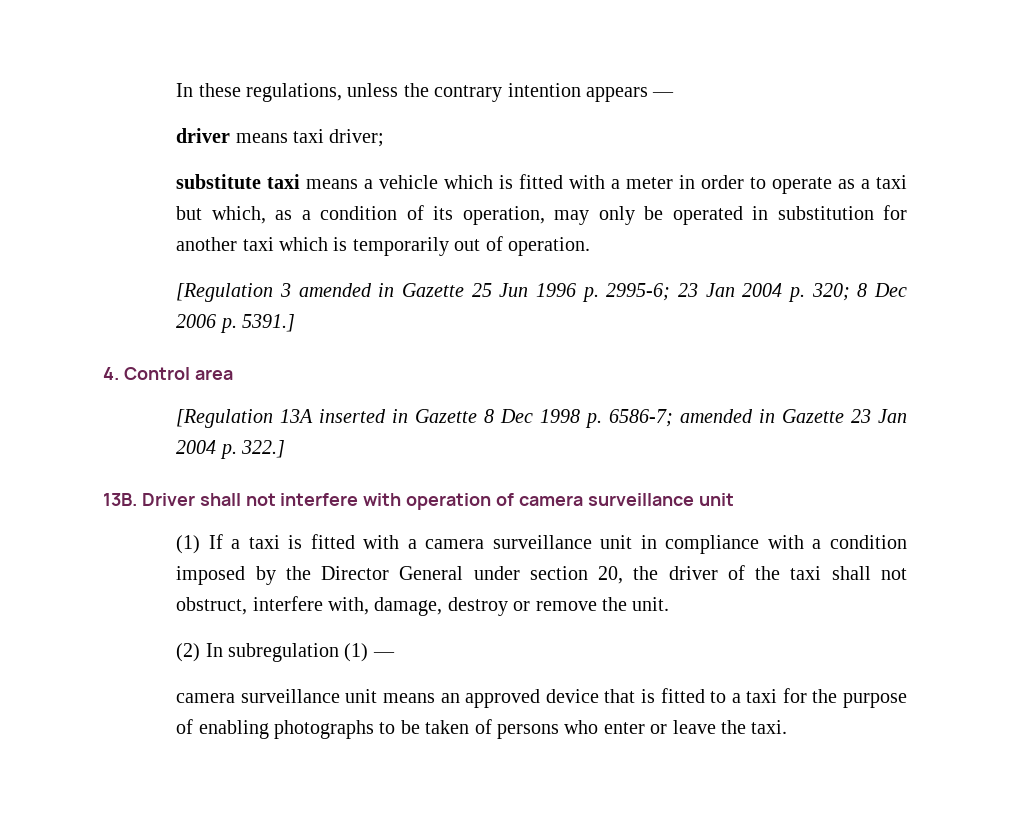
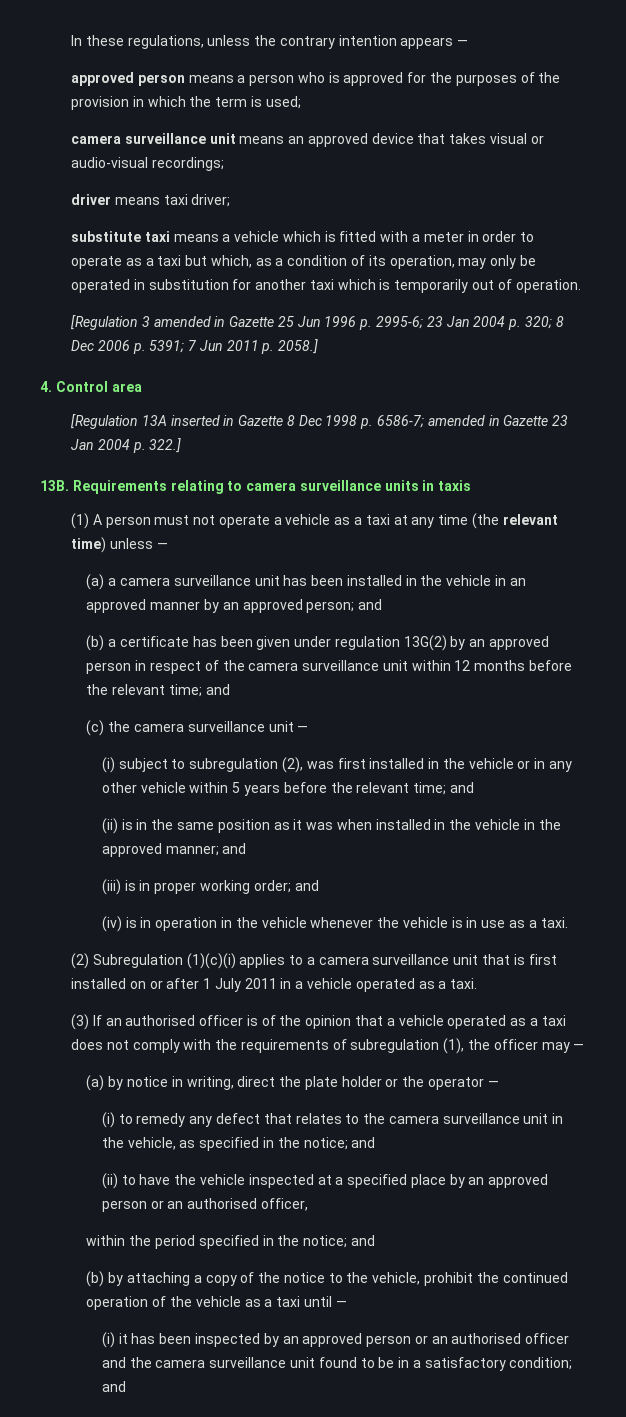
(675, 94) none -> [70,72,561,86] [70,96,301,110] [70,133,544,147] [70,157,224,171] // approved person means a person who is approved for the purposes of the provision in which the term is used; // camera surveillance unit means an approved device that takes visual or audio-visual recordings;
[242,314,296,332] 5391.] -> [149,339,319,354] 5391; 7 Jun 2011 p. 2058.]
[141,493,734,510] [176,534,907,554] [176,565,907,585] [176,596,670,616] [176,643,395,662] [176,688,908,708] [176,719,788,739] Driver shall not interfere with operation of camera surveillance unit // (1) If a taxi is fitted with a camera surveillance unit in compliance with a condition imposed by the Director General under section 20, the driver of the taxi shall not obstruct, interfere with, damage, destroy or remove the unit. // (2) In subregulation (1) — // camera surveillance unit means an approved device that is fitted to a taxi for the purpose of enabling photographs to be taken of persons who enter or leave the taxi. -> [72,480,472,494] [70,513,558,529] [70,537,168,553] [86,574,526,590] [86,599,383,613] [86,635,549,651] [86,660,572,674] [86,684,230,697] [86,720,309,736] [101,757,573,773] [101,782,474,796] [101,818,561,834] [101,843,247,857] [101,879,319,895] [101,916,568,932] [70,953,557,969] [70,978,478,992] [70,1014,566,1030] [70,1038,585,1054] [86,1075,499,1091] [101,1112,564,1128] [101,1137,376,1151] [101,1173,549,1189] [101,1198,309,1212] [86,1235,375,1249] [86,1271,568,1287] [86,1296,347,1310] [101,1332,570,1348] [101,1357,573,1371] [101,1381,126,1392] Requirements relating to camera surveillance units in taxis // (1) A person must not operate a vehicle as a taxi at any time (the relevant time) unless — // (a) a camera surveillance unit has been installed in the vehicle in an approved manner by an approved person; and // (b) a certificate has been given under regulation 13G(2) by an approved person in respect of the camera surveillance unit within 12 months before the relevant time; and // (c) the camera surveillance unit — // (i) subject to subregulation (2), was first installed in the vehicle or in any other vehicle within 5 years before the relevant time; and // (ii) is in the same position as it was when installed in the vehicle in the approved manner; and // (iii) is in proper working order; and // (iv) is in operation in the vehicle whenever the vehicle is in use as a taxi. // (2) Subregulation (1)(c)(i) applies to a camera surveillance unit that is first installed on or after 1 July 2011 in a vehicle operated as a taxi. // (3) If an authorised officer is of the opinion that a vehicle operated as a taxi does not comply with the requirements of subregulation (1), the officer may — // (a) by notice in writing, direct the plate holder or the operator — // (i) to remedy any defect that relates to the camera surveillance unit in the vehicle, as specified in the notice; and // (ii) to have the vehicle inspected at a specified place by an approved person or an authorised officer, // within the period specified in the notice; and // (b) by attaching a copy of the notice to the vehicle, prohibit the continued operation of the vehicle as a taxi until — // (i) it has been inspected by an approved person or an authorised officer and the camera surveillance unit found to be in a satisfactory condition; and

